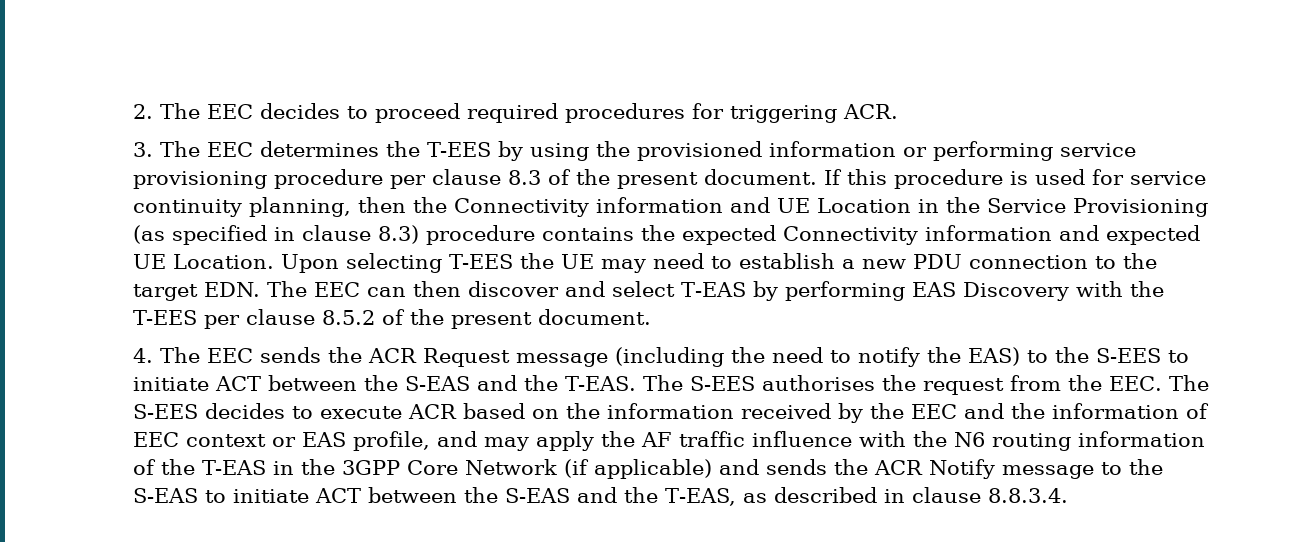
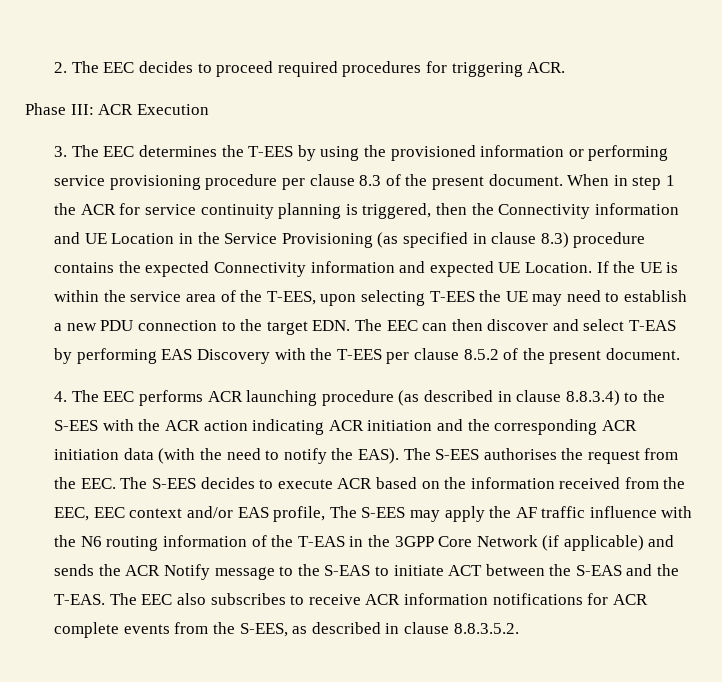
(898, 111) none -> [25,103,209,115] // Phase III: ACR Execution
[823,169,1206,189] [132,197,351,217] If this procedure is used for service continuity planning, -> [567,174,675,190] [54,203,432,219] When in step 1 the ACR for service continuity planning is triggered,
[280,254,339,273] Upon -> [596,261,679,273] [54,290,357,306] If the UE is within the service area of the T-EES, upon
[259,347,724,367] sends the ACR Request message (including -> [138,390,665,406] [54,419,637,435] [54,448,196,464] performs ACR launching procedure (as described in clause 8.8.3.4) to the S-EES with the ACR action indicating ACR initiation and the corresponding ACR initiation data (with
[967,347,1189,366] [132,375,637,391] EAS) to the S-EES to initiate ACT between the S-EAS and the T-EAS. -> [357,448,399,464] EAS).
[837,403,1209,423] by the EEC and the information of -> [624,477,686,489] [54,507,90,521] from the EEC,
[271,437,296,447] or -> [186,506,233,518] and/or
[436,431,477,447] and -> [329,506,406,518] The S-EES
[664,488,737,506] T-EAS, -> [54,593,648,605] [54,622,288,638] T-EAS. The EEC also subscribes to receive ACR information notifications for ACR complete events from the S-EES,
[988,488,1069,503] 8.8.3.4. -> [453,623,519,634] 8.8.3.5.2.

